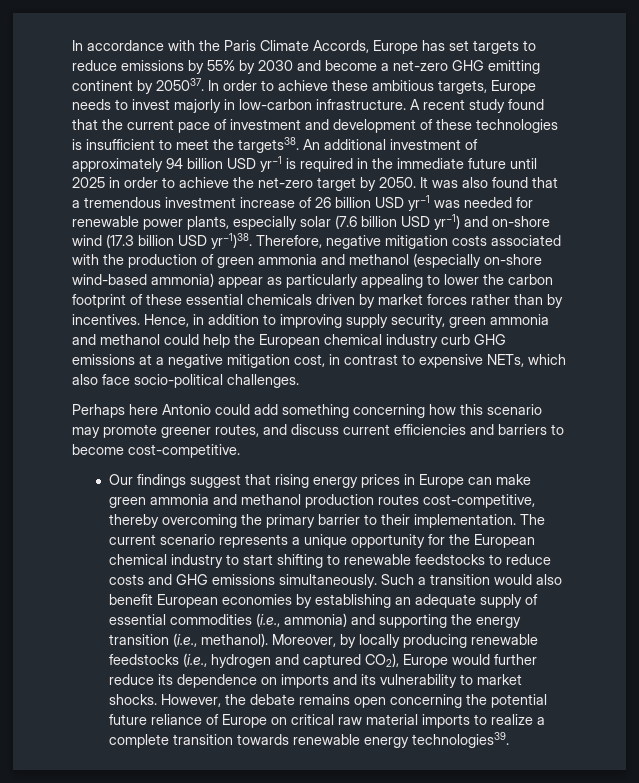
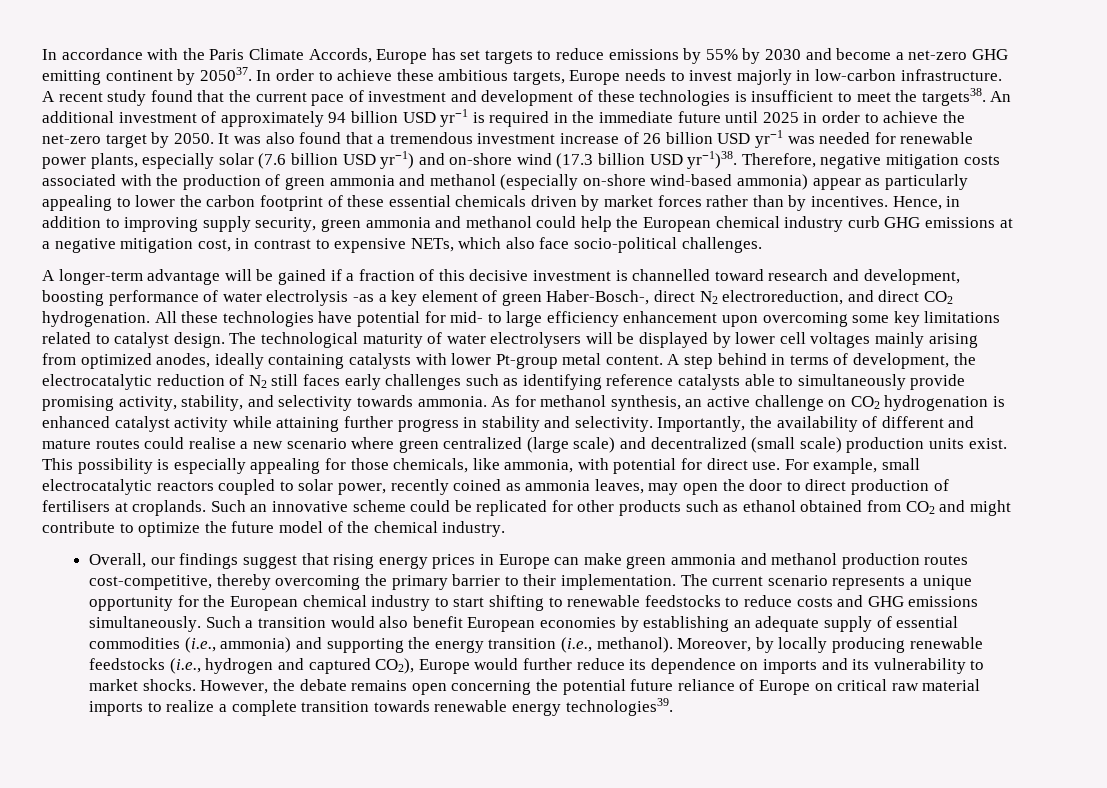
[72,404,542,418] [72,424,564,438] [72,444,240,458] [109,474,134,485] Perhaps here Antonio could add something concerning how this scenario may promote greener routes, and discuss current efficiencies and barriers to become cost-competitive. // Our -> [42,269,960,285] [42,290,954,306] [42,311,1001,327] [42,332,978,348] [42,353,976,369] [42,374,966,390] [42,395,1006,411] [42,416,975,432] [42,437,1007,453] [42,458,921,474] [42,479,949,495] [42,500,1011,516] [42,521,506,537] [89,553,175,568] A longer-term advantage will be gained if a fraction of this decisive investment is channelled toward research and development, boosting performance of water electrolysis -as a key element of green Haber-Bosch-, direct N2 electroreduction, and direct CO2 hydrogenation. All these technologies have potential for mid- to large efficiency enhancement upon overcoming some key limitations related to catalyst design. The technological maturity of water electrolysers will be displayed by lower cell voltages mainly arising from optimized anodes, ideally containing catalysts with lower Pt-group metal content. A step behind in terms of development, the electrocatalytic reduction of N2 still faces early challenges such as identifying reference catalysts able to simultaneously provide promising activity, stability, and selectivity towards ammonia. As for methanol synthesis, an active challenge on CO2 hydrogenation is enhanced catalyst activity while attaining further progress in stability and selectivity. Importantly, the availability of different and mature routes could realise a new scenario where green centralized (large scale) and decentralized (small scale) production units exist. This possibility is especially appealing for those chemicals, like ammonia, with potential for direct use. For example, small electrocatalytic reactors coupled to solar power, recently coined as ammonia leaves, may open the door to direct production of fertilisers at croplands. Such an innovative scheme could be replicated for other products such as ethanol obtained from CO2 and might contribute to optimize the future model of the chemical industry. // Overall, our

